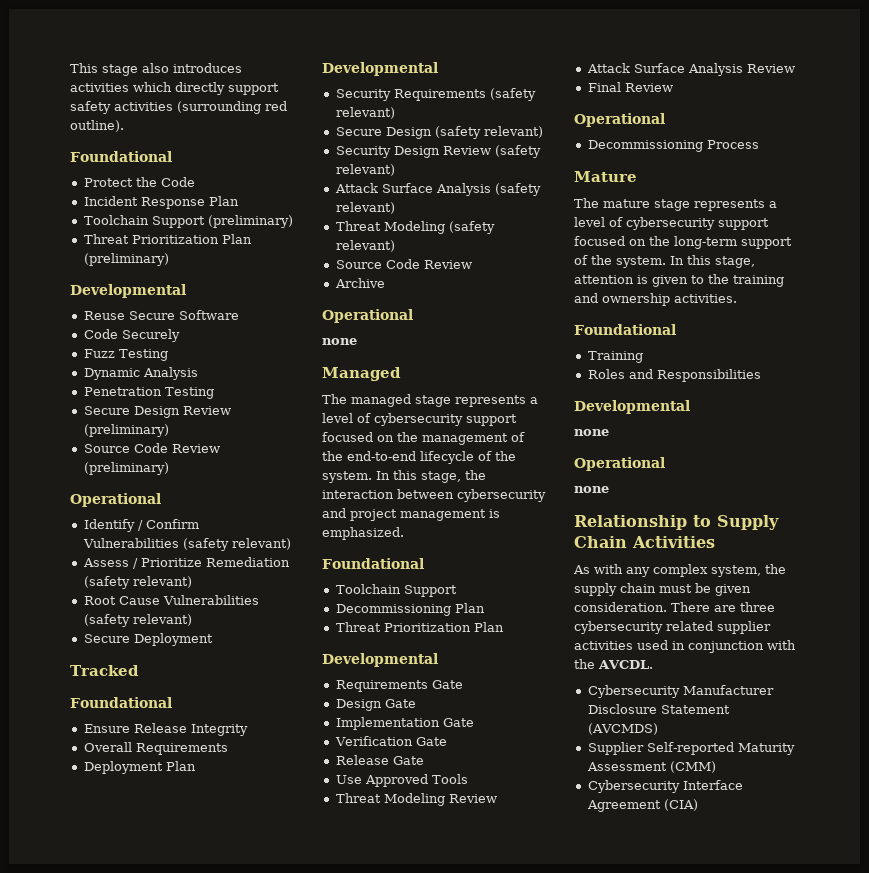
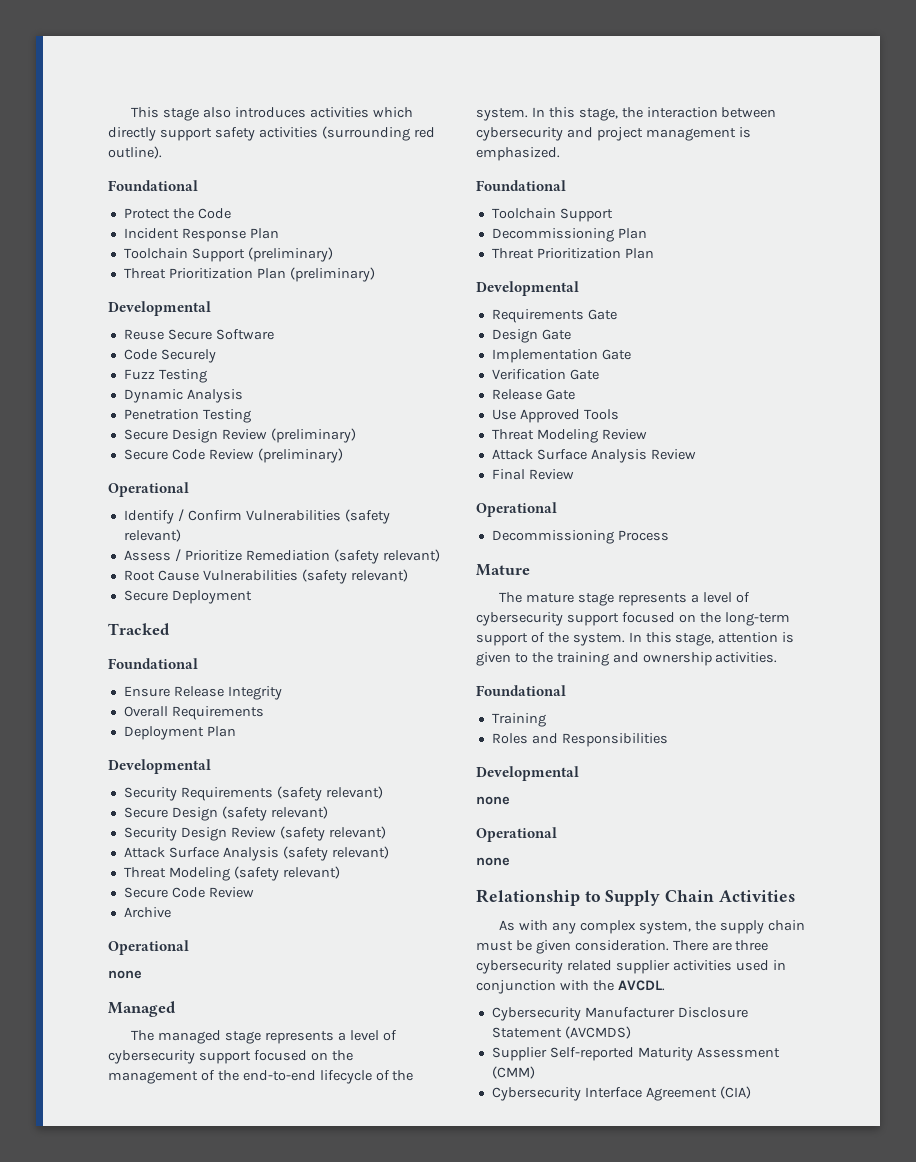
[83,444,130,453] Source -> [123,449,168,460] Secure
[335,260,382,269] Source -> [123,887,168,898] Secure

